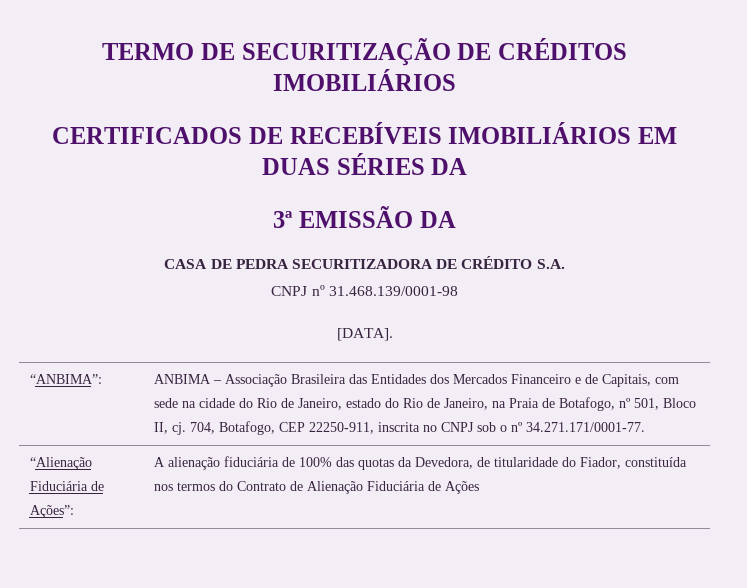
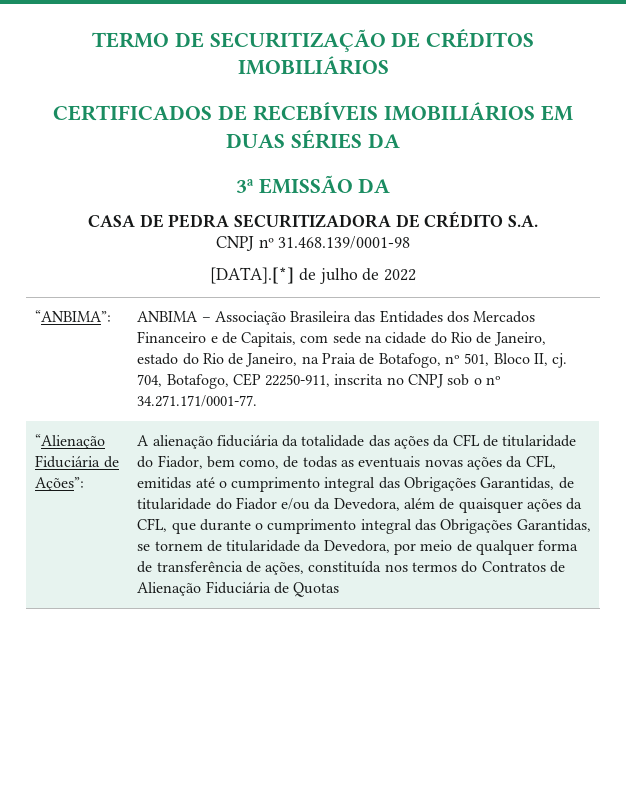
[336,328,393,341] [DATA]. -> [210,267,416,284] [DATA].[*] de julho de 2022
[281,457,621,470] de 100% das quotas da Devedora, de titularidade do Fiador, -> [282,434,577,449] [137,455,556,470] [137,477,574,492] [137,497,583,513] [137,518,591,534] [137,540,579,555] [137,561,305,575] da totalidade das ações da CFL de titularidade do Fiador, bem como, de todas as eventuais novas ações da CFL, emitidas até o cumprimento integral das Obrigações Garantidas, de titularidade do Fiador e/ou da Devedora, além de quaisquer ações da CFL, que durante o cumprimento integral das Obrigações Garantidas, se tornem de titularidade da Devedora, por meio de qualquer forma de transferência de ações,
[236,481,286,491] Contrato -> [481,561,546,572] Contratos
[444,481,479,494] Ações -> [293,582,340,597] Quotas

